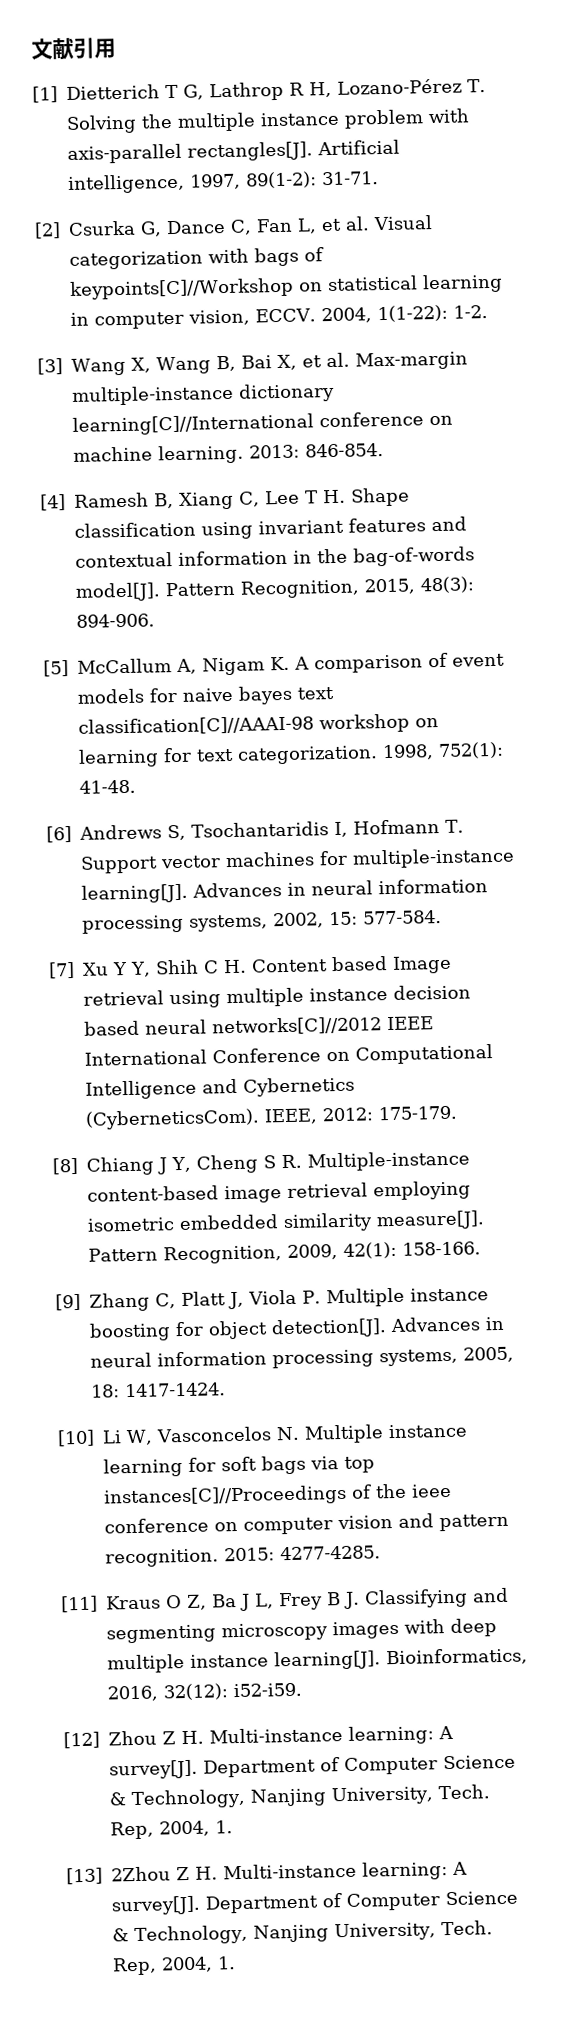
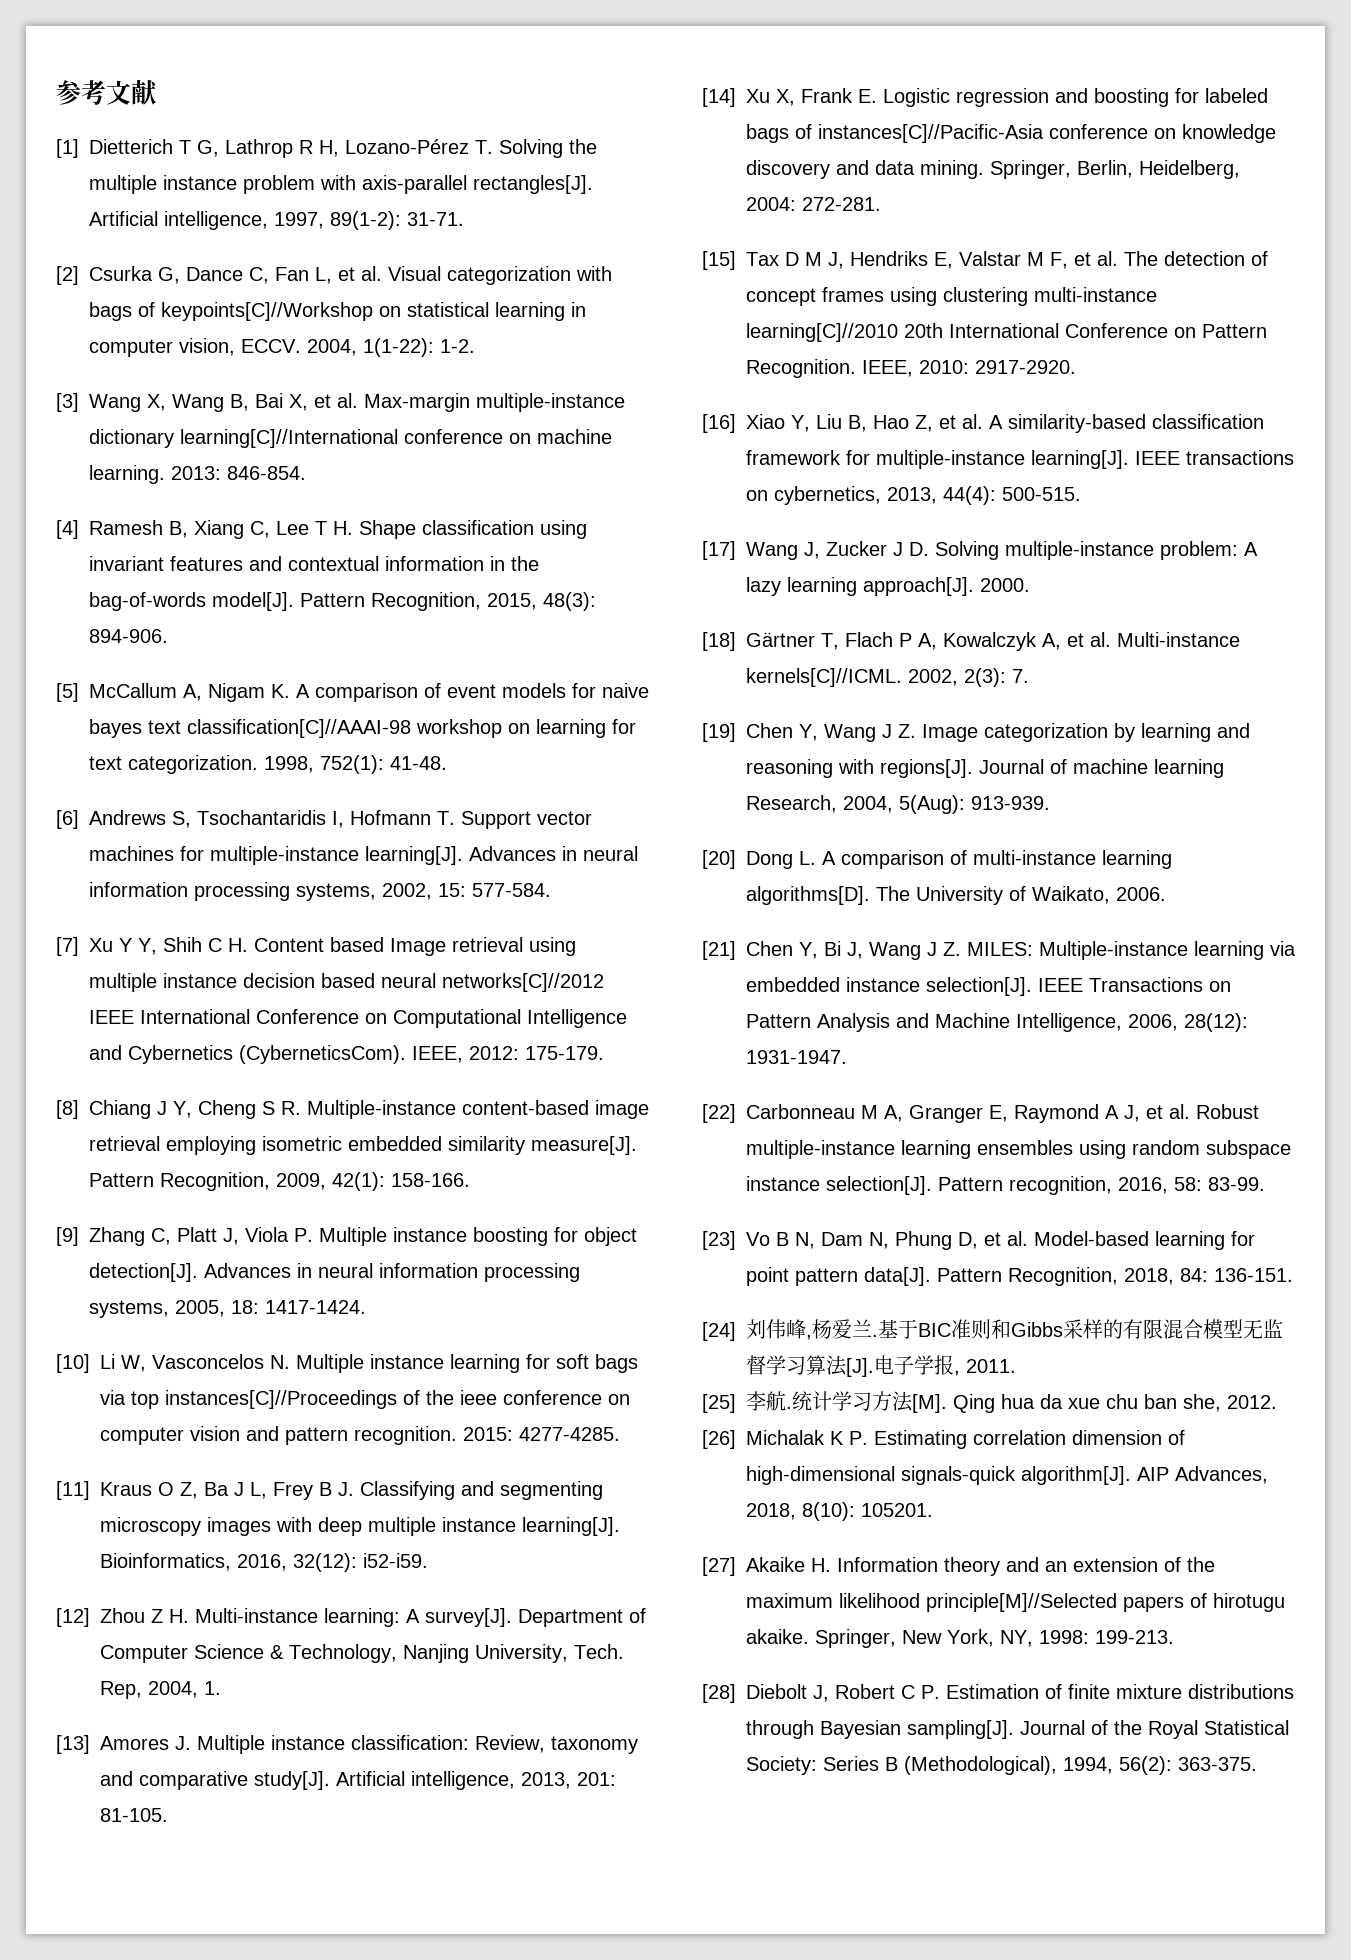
(31, 49) none -> [56,80,106,105] 参考
[73,37,116,59] 引用 -> (158, 92) none
[111,1861,468,1882] [111,1890,518,1916] [112,1920,493,1946] [112,1956,236,1976] 2Zhou Z H. Multi-instance learning: A survey[J]. Department of Computer Science & Technology, Nanjing University, Tech. Rep, 2004, 1. -> [100,1735,638,1754] [100,1771,616,1790] [100,1808,168,1822] [702,88,1268,107] [746,124,1276,143] [746,160,1240,179] [746,197,881,211] [702,251,1268,270] [746,287,1157,306] [746,323,1267,342] [746,359,1076,378] [702,414,1264,433] [746,450,1294,469] [746,486,1081,505] [702,541,1258,560] [746,577,1030,596] [702,632,1240,651] [746,668,1029,687] [702,723,1250,742] [746,759,1224,778] [746,795,1050,814] [702,850,1172,869] [746,886,1166,905] [702,941,1296,960] [746,977,1231,996] [746,1013,1248,1032] [746,1050,847,1064] [702,1104,1259,1123] [746,1140,1291,1159] [746,1176,1265,1195] [702,1231,1255,1250] [746,1267,1293,1286] [702,1319,1283,1341] [746,1355,1016,1377] [702,1391,1277,1413] [702,1430,1185,1449] [746,1466,1268,1485] [746,1502,933,1521] [702,1557,1215,1576] [746,1593,1285,1612] [746,1629,1174,1648] [702,1684,1294,1703] [746,1720,1289,1739] [746,1756,1257,1775] Amores J. Multiple instance classification: Review, taxonomy and comparative study[J]. Artificial intelligence, 2013, 201: 81-105. // [14] Xu X, Frank E. Logistic regression and boosting for labeled bags of instances[C]//Pacific-Asia conference on knowledge discovery and data mining. Springer, Berlin, Heidelberg, 2004: 272-281. // [15] Tax D M J, Hendriks E, Valstar M F, et al. The detection of concept frames using clustering multi-instance learning[C]//2010 20th International Conference on Pattern Recognition. IEEE, 2010: 2917-2920. // [16] Xiao Y, Liu B, Hao Z, et al. A similarity-based classification framework for multiple-instance learning[J]. IEEE transactions on cybernetics, 2013, 44(4): 500-515. // [17] Wang J, Zucker J D. Solving multiple-instance problem: A lazy learning approach[J]. 2000. // [18] Gärtner T, Flach P A, Kowalczyk A, et al. Multi-instance kernels[C]//ICML. 2002, 2(3): 7. // [19] Chen Y, Wang J Z. Image categorization by learning and reasoning with regions[J]. Journal of machine learning Research, 2004, 5(Aug): 913-939. // [20] Dong L. A comparison of multi-instance learning algorithms[D]. The University of Waikato, 2006. // [21] Chen Y, Bi J, Wang J Z. MILES: Multiple-instance learning via embedded instance selection[J]. IEEE Transactions on Pattern Analysis and Machine Intelligence, 2006, 28(12): 1931-1947. // [22] Carbonneau M A, Granger E, Raymond A J, et al. Robust multiple-instance learning ensembles using random subspace instance selection[J]. Pattern recognition, 2016, 58: 83-99. // [23] Vo B N, Dam N, Phung D, et al. Model-based learning for point pattern data[J]. Pattern Recognition, 2018, 84: 136-151. // [24]刘伟峰,杨爱兰.基于BIC准则和Gibbs采样的有限混合模型无监督学习算法[J].电子学报, 2011. // [25]李航.统计学习方法[M]. Qing hua da xue chu ban she, 2012. // [26] Michalak K P. Estimating correlation dimension of high-dimensional signals-quick algorithm[J]. AIP Advances, 2018, 8(10): 105201. // [27] Akaike H. Information theory and an extension of the maximum likelihood principle[M]//Selected papers of hirotugu akaike. Springer, New York, NY, 1998: 199-213. // [28] Diebolt J, Robert C P. Estimation of finite mixture distributions through Bayesian sampling[J]. Journal of the Royal Statistical Society: Series B (Methodological), 1994, 56(2): 363-375.

